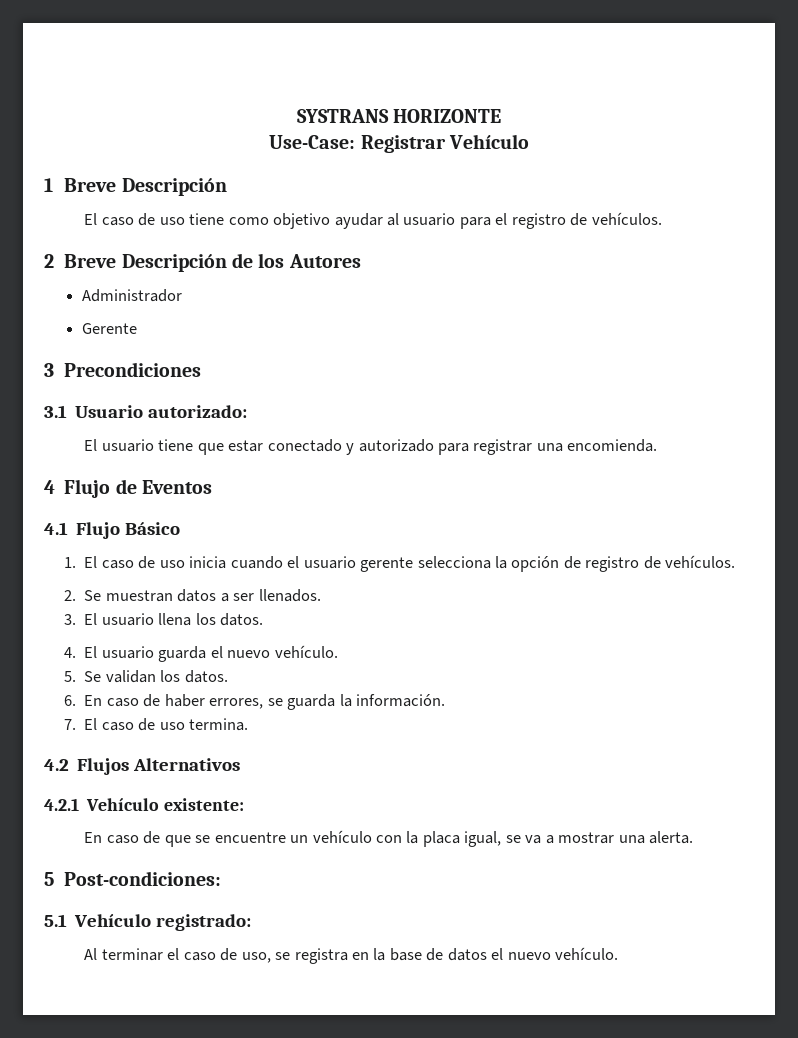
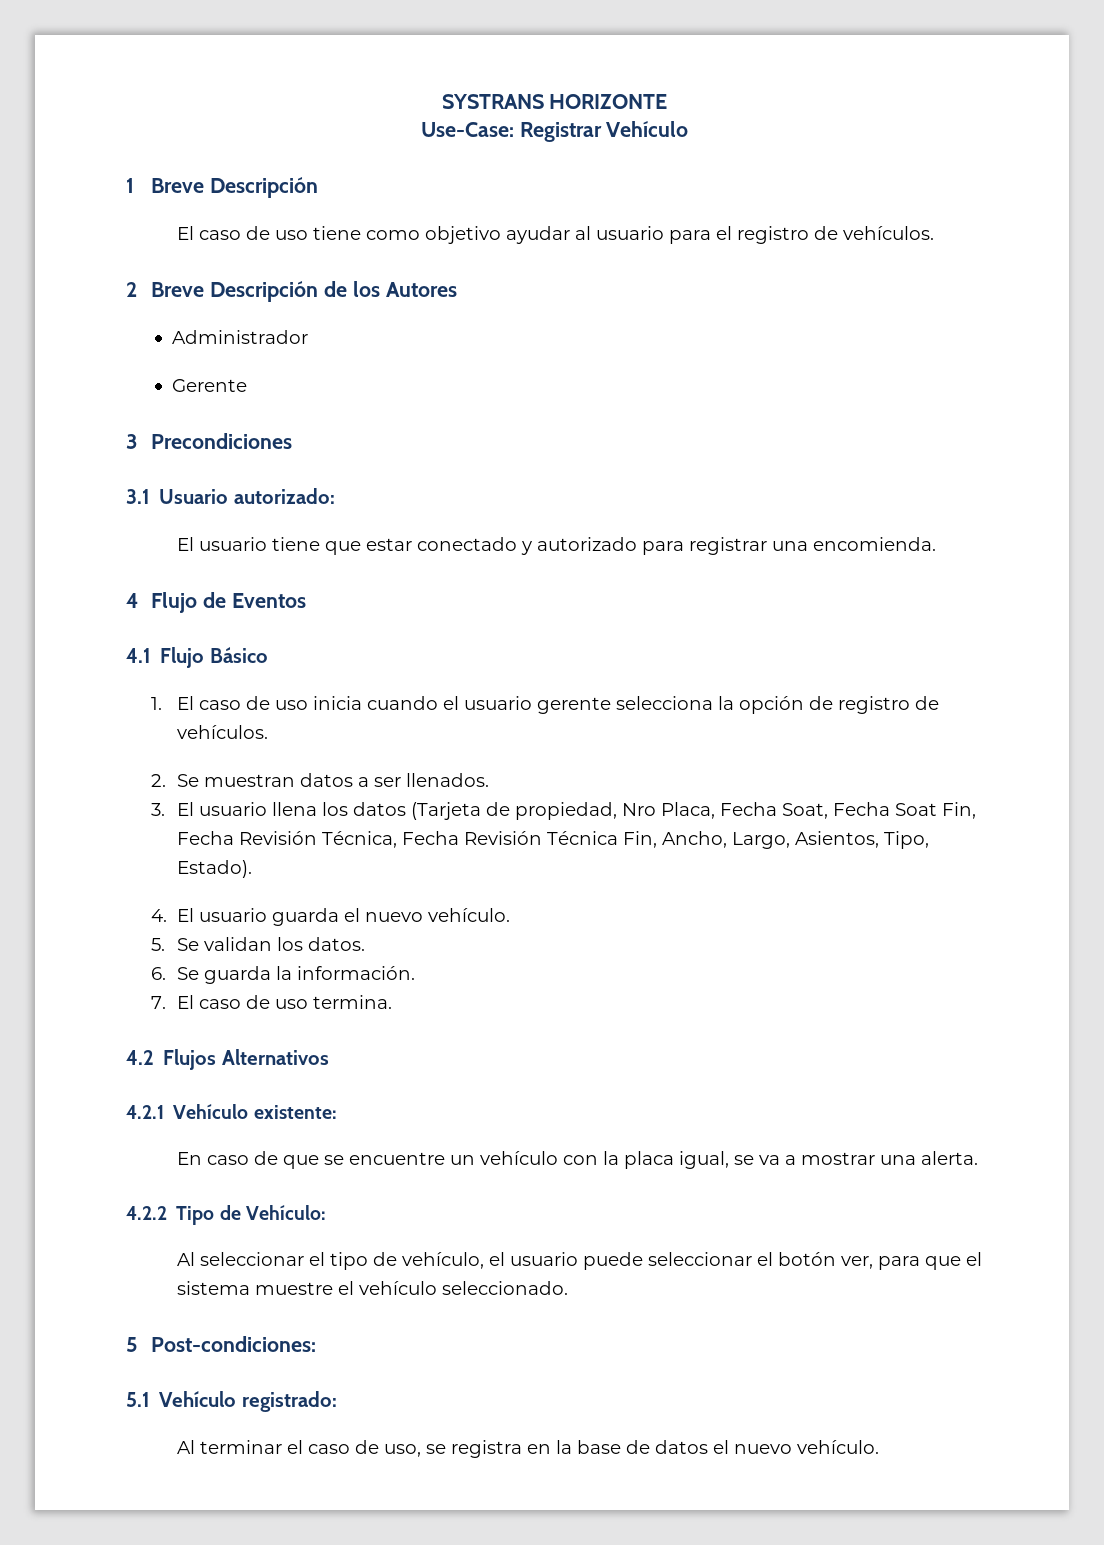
[220,613,264,626] datos. -> [352,802,976,820] [176,831,929,849] [176,860,252,878] datos (Tarjeta de propiedad, Nro Placa, Fecha Soat, Fecha Soat Fin, Fecha Revisión Técnica, Fecha Revisión Técnica Fin, Ancho, Largo, Asientos, Tipo, Estado).
[84,694,283,709] En caso de haber errores, se -> [176,967,199,980] Se
(694, 837) none -> [126,1205,326,1225] [176,1252,982,1270] [176,1281,568,1295] // 4.2.2 Tipo de Vehículo: // Al seleccionar el tipo de vehículo, el usuario puede seleccionar el botón ver, para que el sistema muestre el vehículo seleccionado.

